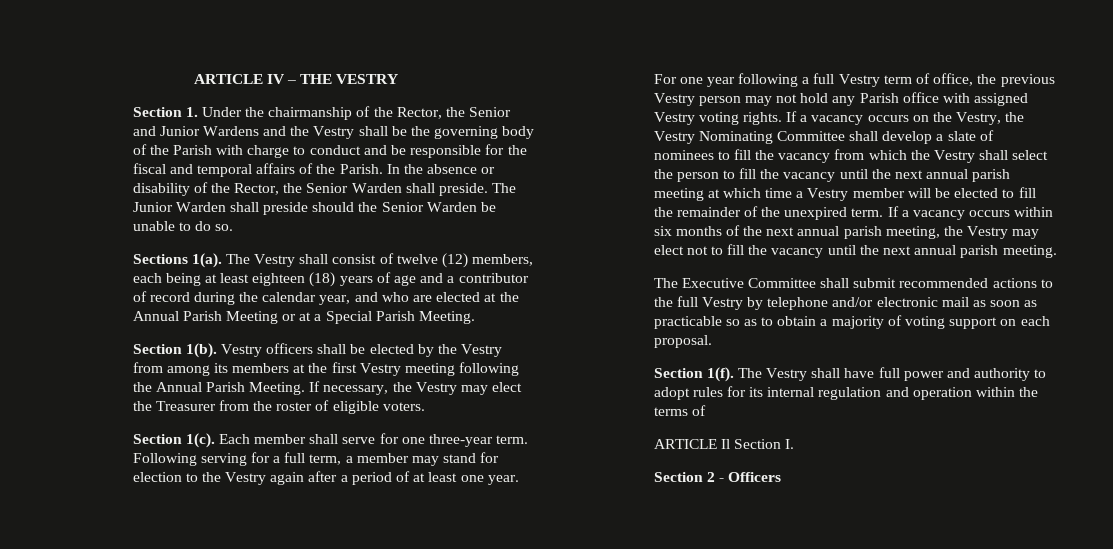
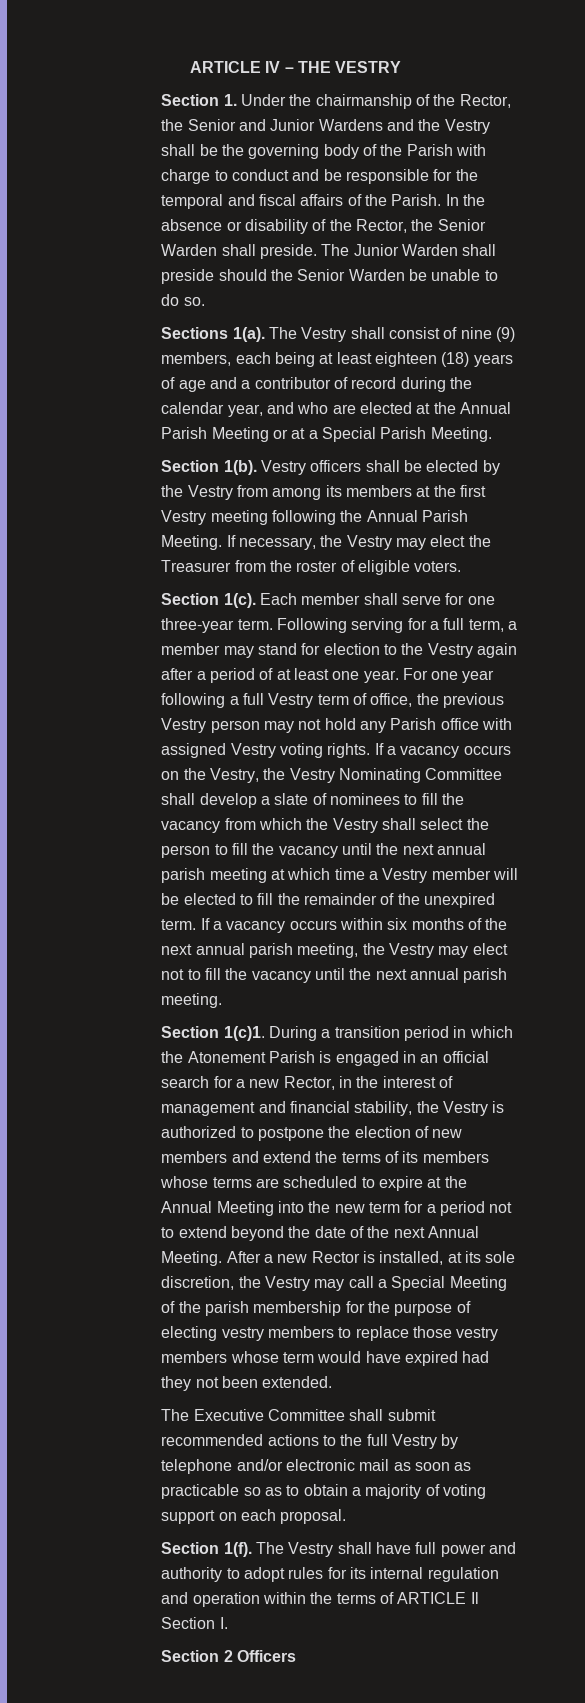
[132,163,252,177] fiscal and temporal -> [161,194,296,209] temporal and fiscal
[396,253,469,268] twelve (12) -> [460,327,515,342] nine (9)
(1057, 251) none -> [161,1026,513,1041] [161,1051,489,1066] [161,1076,453,1090] [161,1101,505,1116] [161,1126,463,1141] [161,1151,489,1163] [160,1176,467,1191] [161,1201,513,1216] [161,1226,479,1241] [161,1251,516,1266] [161,1276,507,1291] [161,1301,471,1316] [161,1326,499,1341] [161,1351,490,1366] [161,1376,333,1391] // Section 1(c)1. During a transition period in which the Atonement Parish is engaged in an official search for a new Rector, in the interest of management and financial stability, the Vestry is authorized to postpone the election of new members and extend the terms of its members whose terms are scheduled to expire at the Annual Meeting into the new term for a period not to extend beyond the date of the next Annual Meeting. After a new Rector is installed, at its sole discretion, the Vestry may call a Special Meeting of the parish membership for the purpose of electing vestry members to replace those vestry members whose term would have expired had they not been extended.
(706, 410) // -> (394, 1598) none
[718,478,724,482] - -> (233, 1656) none

